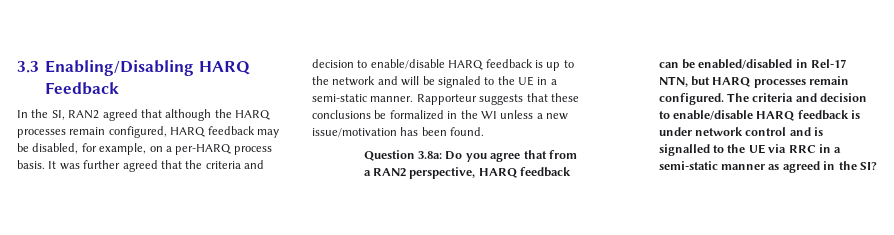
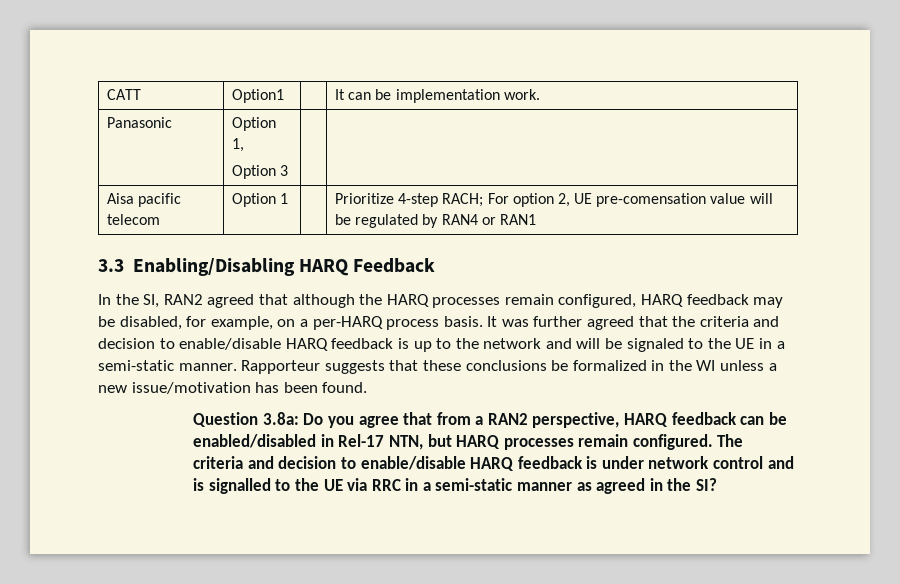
(17, 67) none -> [106,89,141,100] [231,89,284,103] [334,89,540,103] [106,117,172,128] [231,117,276,131] [231,138,244,152] [231,165,289,179] [106,193,182,207] [106,214,160,225] [231,193,289,207] [334,193,773,207] [334,214,536,228] CATT | Option1 | | It can be implementation work. // Panasonic | Option 1, // Option 3 | | // Aisa pacific telecom | Option 1 | | Prioritize 4-step RACH; For option 2, UE pre-comensation value will be regulated by RAN4 or RAN1 //

